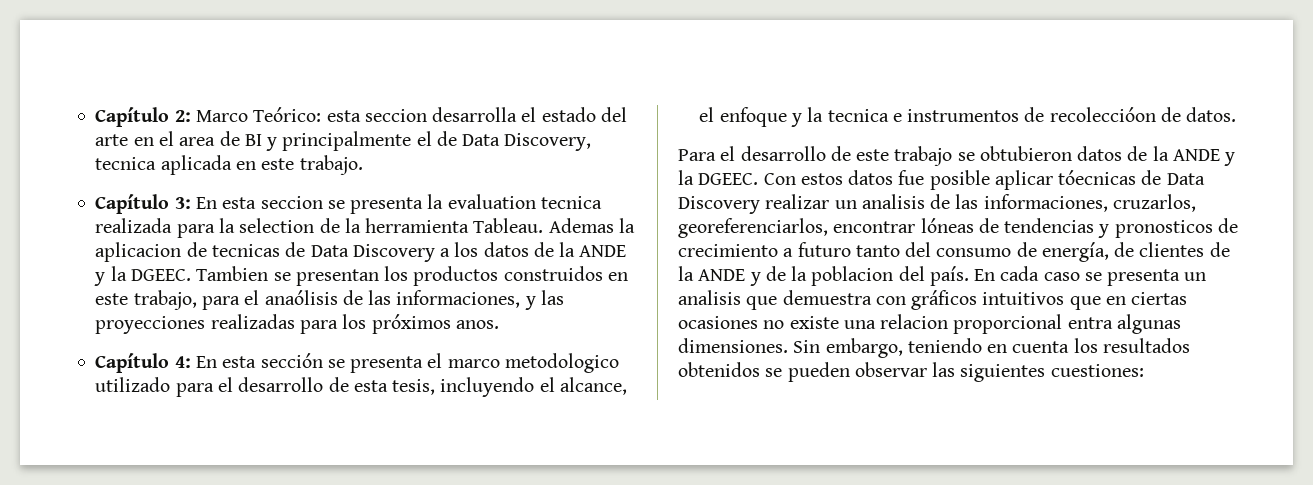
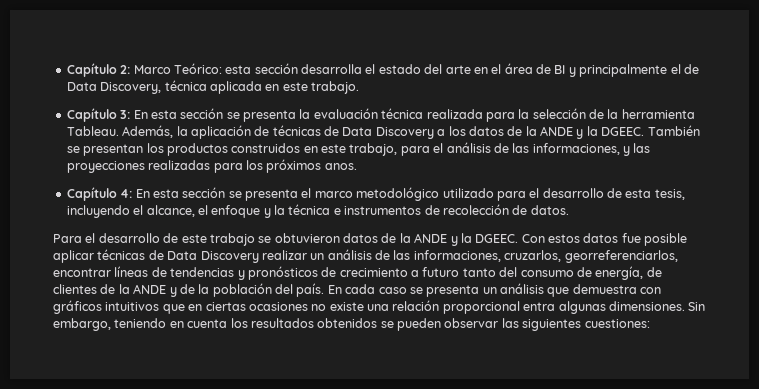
[364,109,427,122] seccion -> [254,63,298,74] sección
[179,137,216,146] area -> [504,63,533,74] área
[95,157,157,170] tecnica -> [164,80,207,91] técnica
[260,196,323,209] seccion -> [180,108,224,119] sección
[447,194,602,209] evaluation tecnica -> [313,108,424,119] evaluación técnica
[239,218,315,233] selection -> [532,108,586,119] selección
[548,218,635,233] [95,242,280,262] Ademas la aplicacion de tecnicas -> [122,125,321,139] Además, la aplicación de técnicas
[196,266,269,281] Tambien -> [647,125,700,136] También
[264,290,338,305] anaólisis -> [446,142,491,153] análisis
[504,353,619,373] metodologico -> [356,187,440,201] metodológico
[827,109,889,122] tecnica -> [288,204,331,215] técnica
[1049,107,1156,122] recoleccióon -> [442,204,509,215] recolección
[979,146,1072,161] obtubieron -> [274,233,340,243] obtuvieron
[1058,170,1137,185] tóecnicas -> [97,249,146,260] técnicas
[861,194,925,209] analisis -> [327,249,372,260] análisis
[678,218,974,238] georeferenciarlos, encontrar lóneas -> [564,250,678,263] [53,266,149,277] georreferenciarlos, encontrar líneas
[1114,220,1213,238] pronosticos -> [247,266,318,280] pronósticos
[811,266,894,286] poblacion -> [212,283,272,297] población
[678,290,741,305] analisis -> [500,283,544,294] análisis
[880,314,949,329] relacion -> [392,300,440,311] relación

